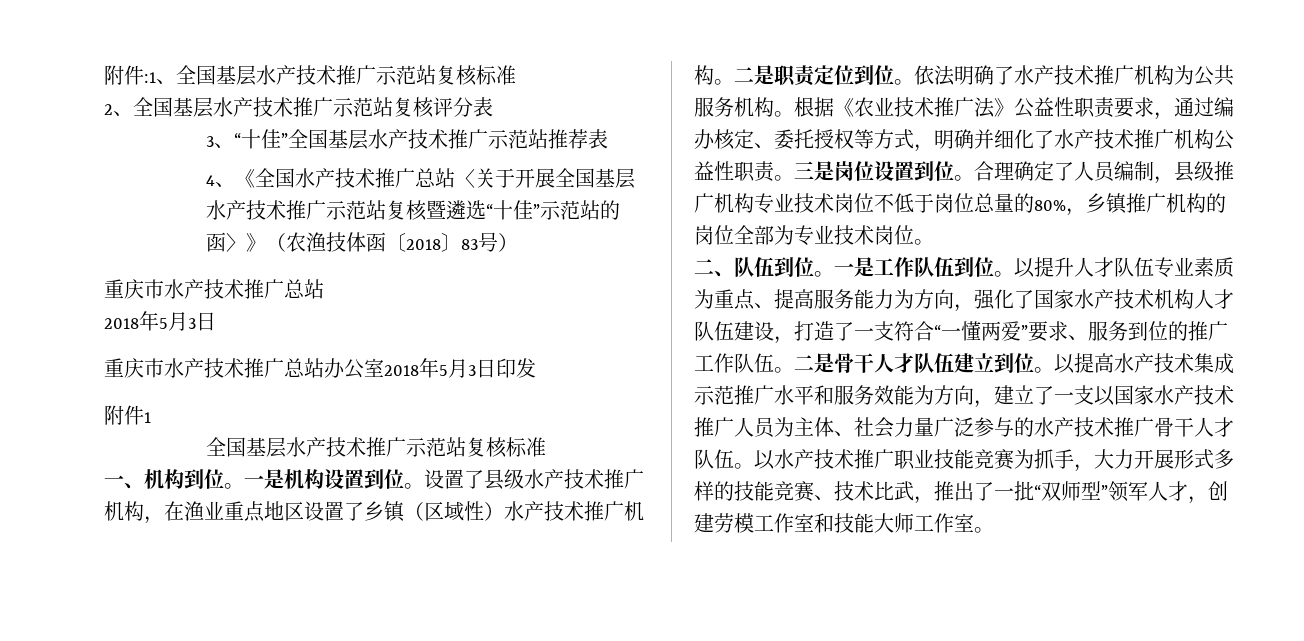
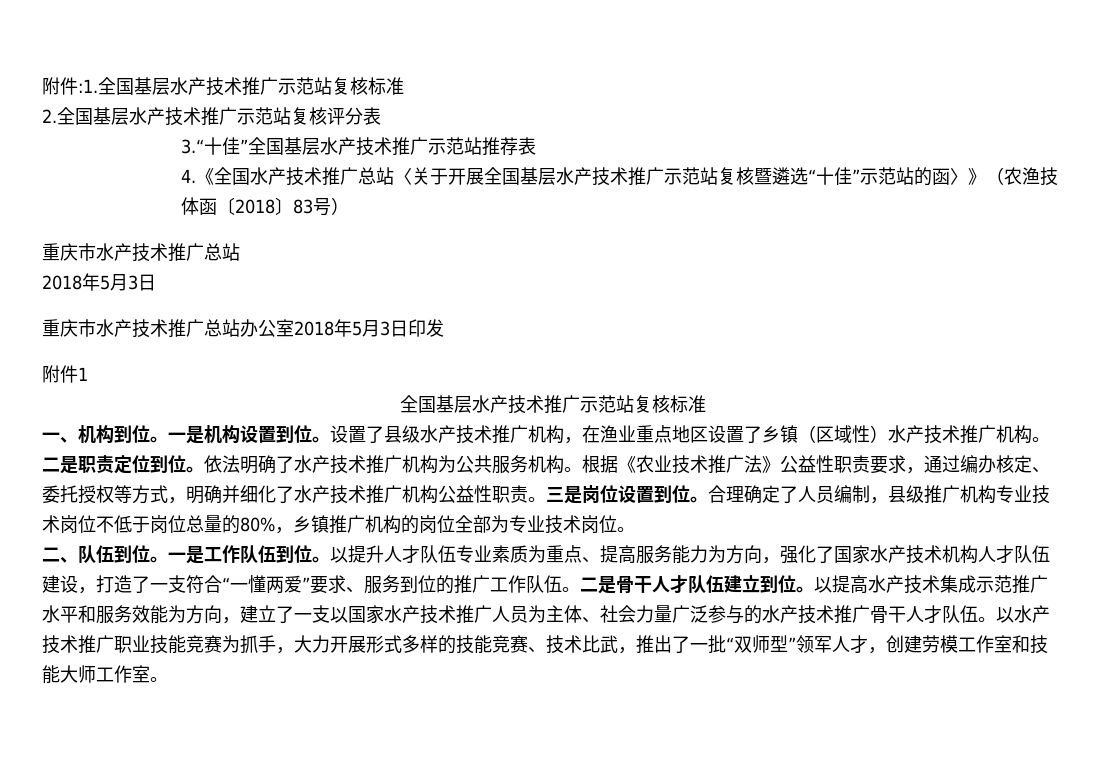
[104,65,516,86] [104,104,133,116] 附件:1、全国基层水产技术推广示范站复核标准 // 2、 -> [42,77,404,96] [42,109,57,123] 附件:1.全国基层水产技术推广示范站复核标准 // 2.
[205,132,241,148] 3、“ -> [181,139,205,154] 3.“
[205,175,235,187] 4、 -> [181,169,197,183] 4.

